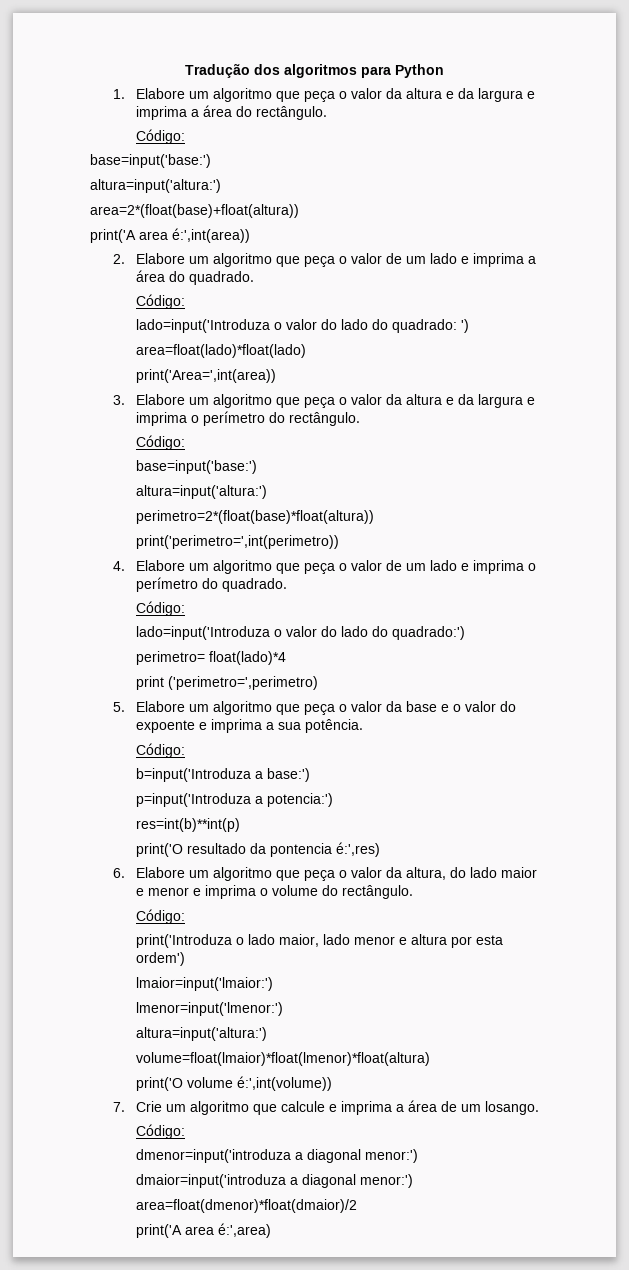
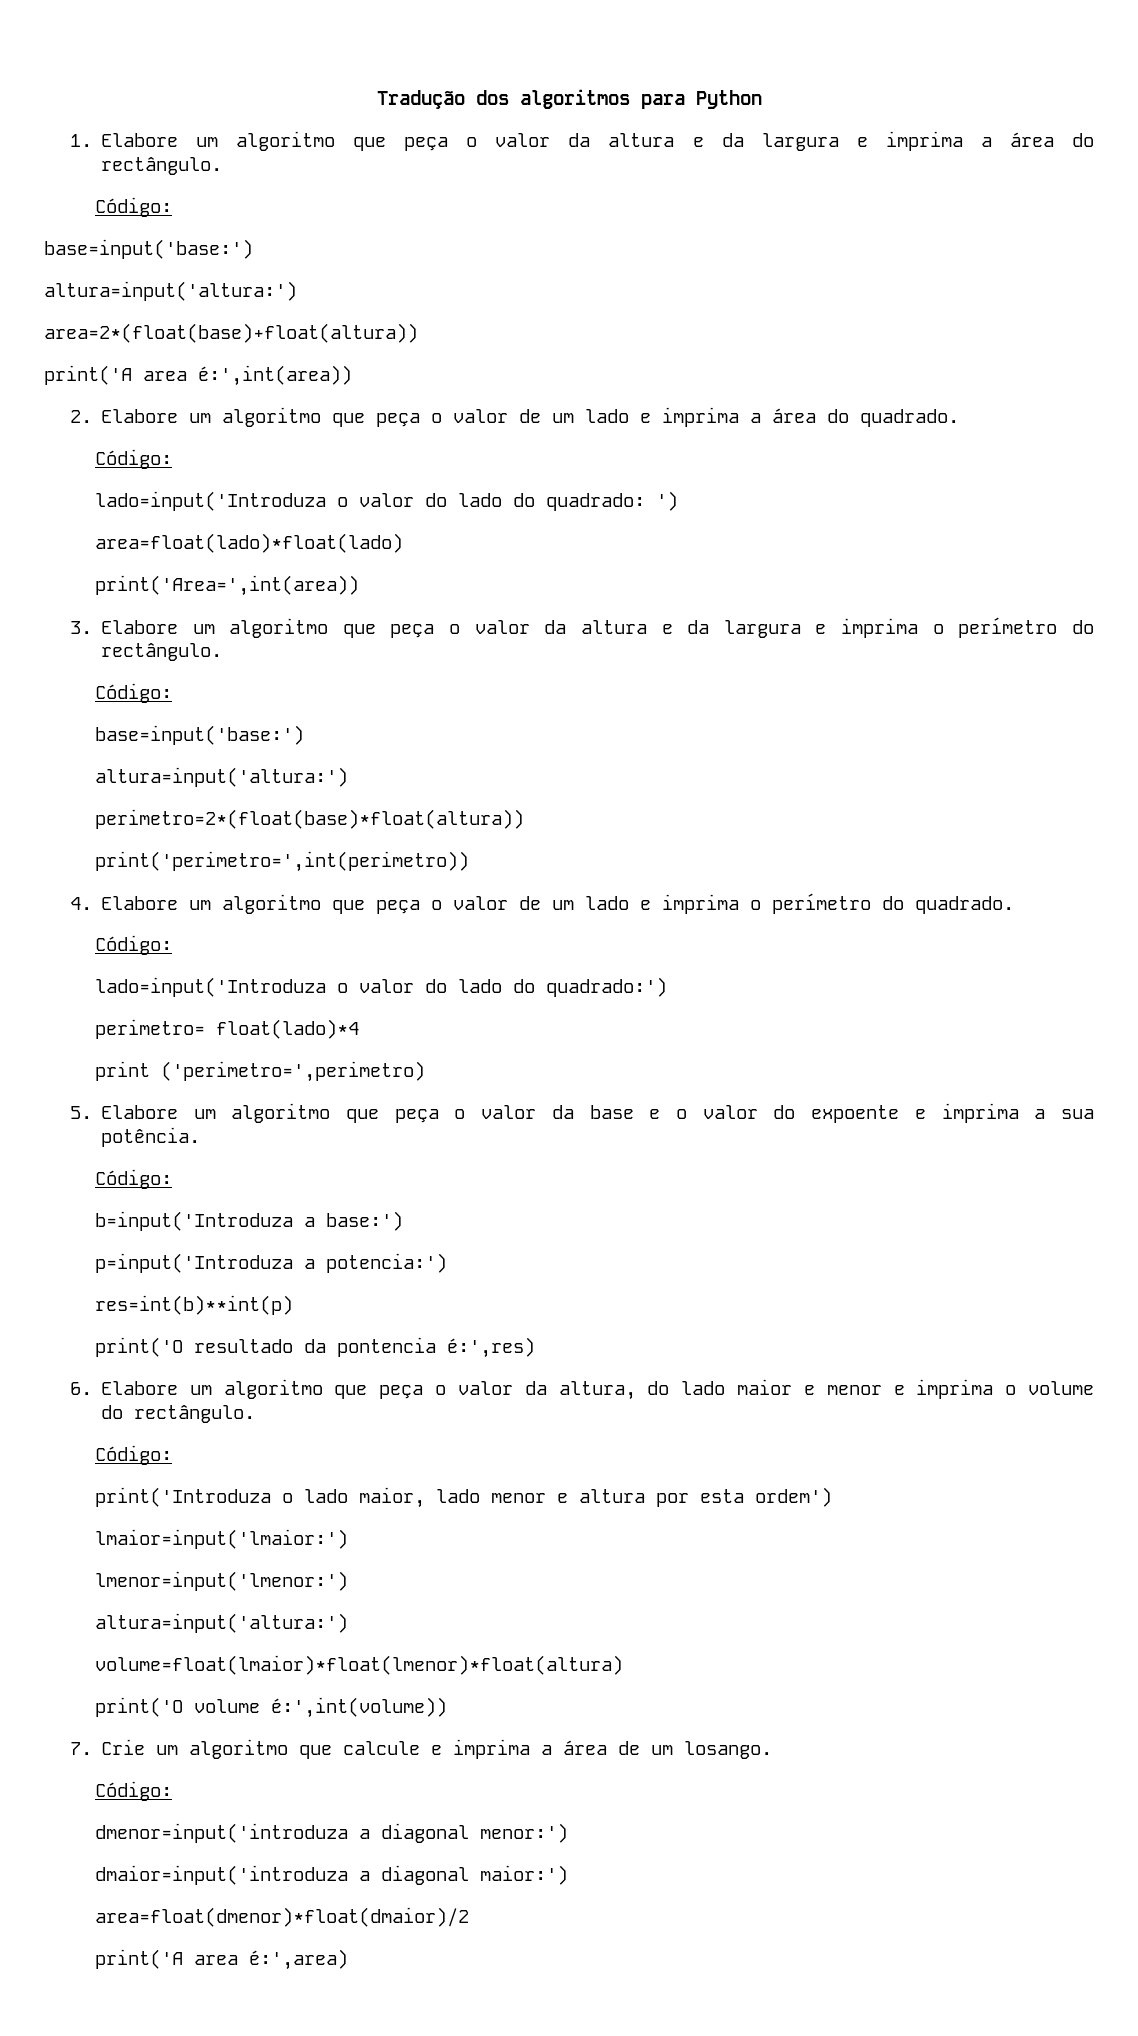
[359,1174,413,1188] menor:') -> [480,1865,569,1885] maior:')

